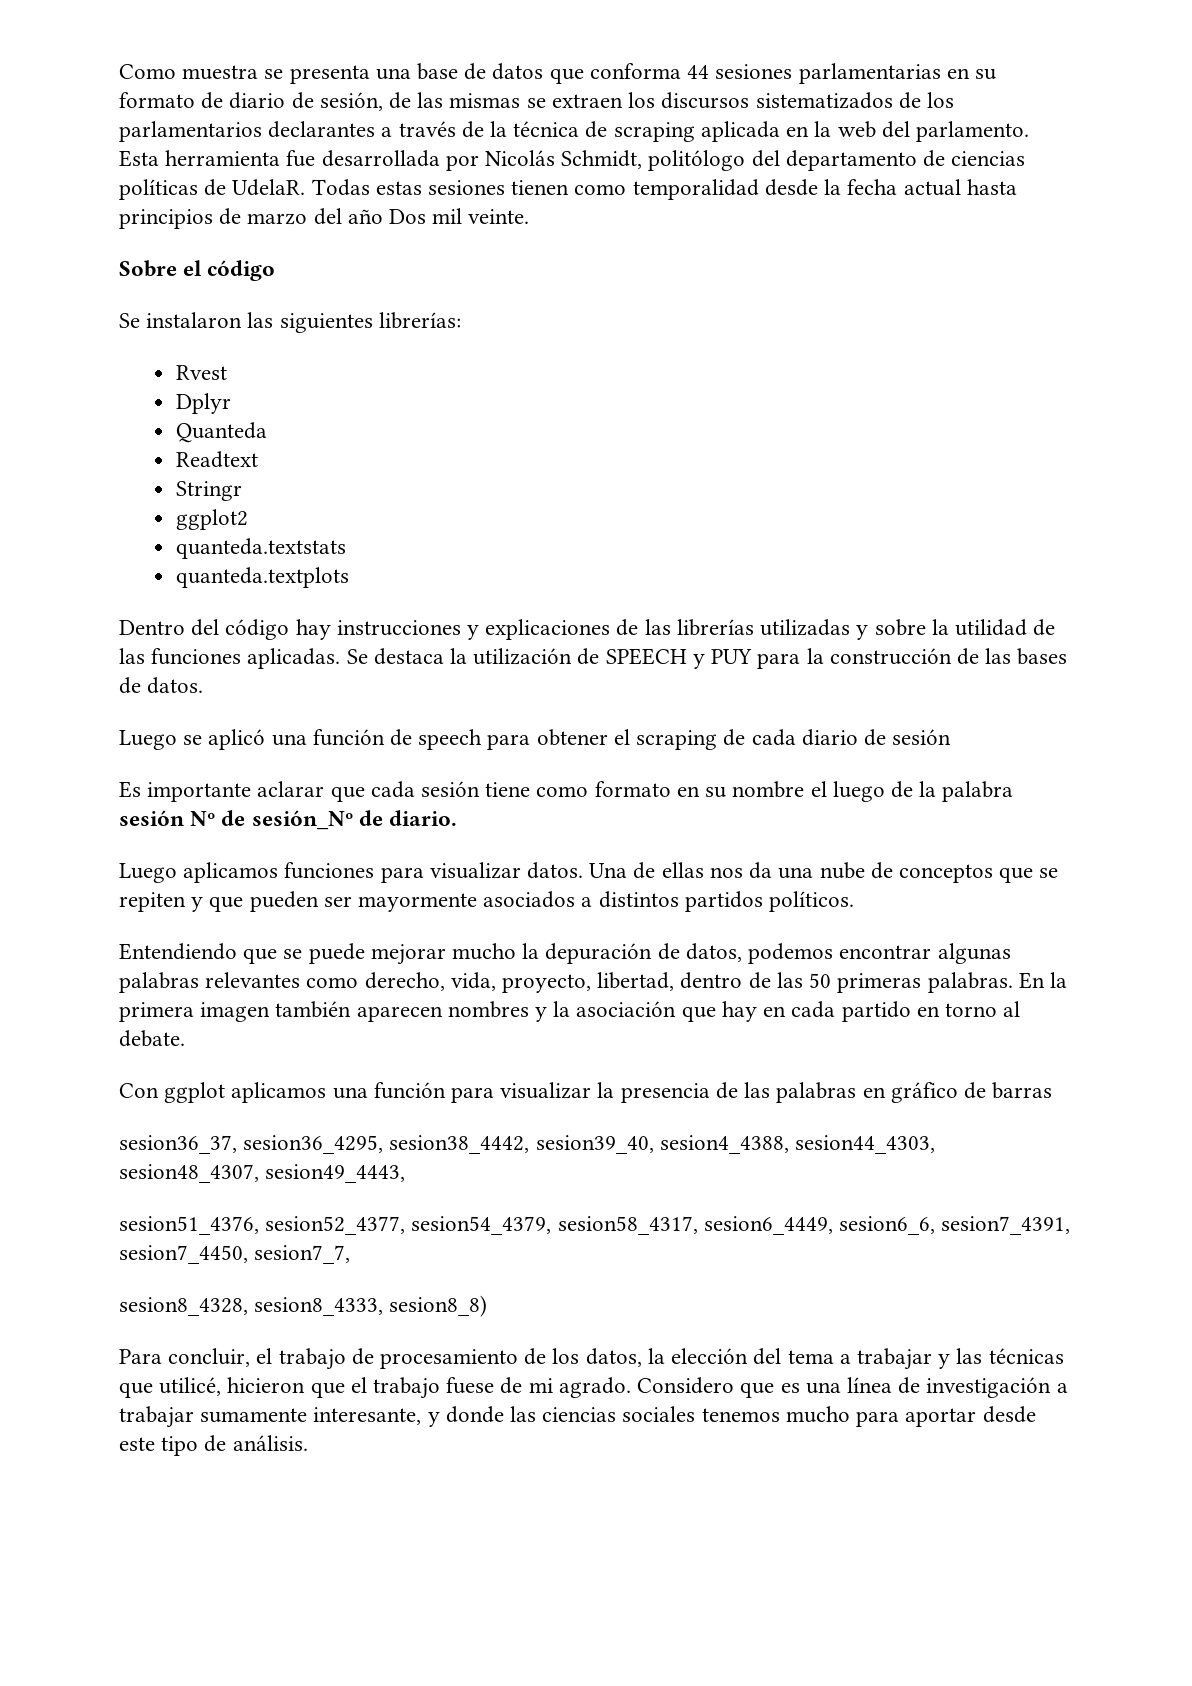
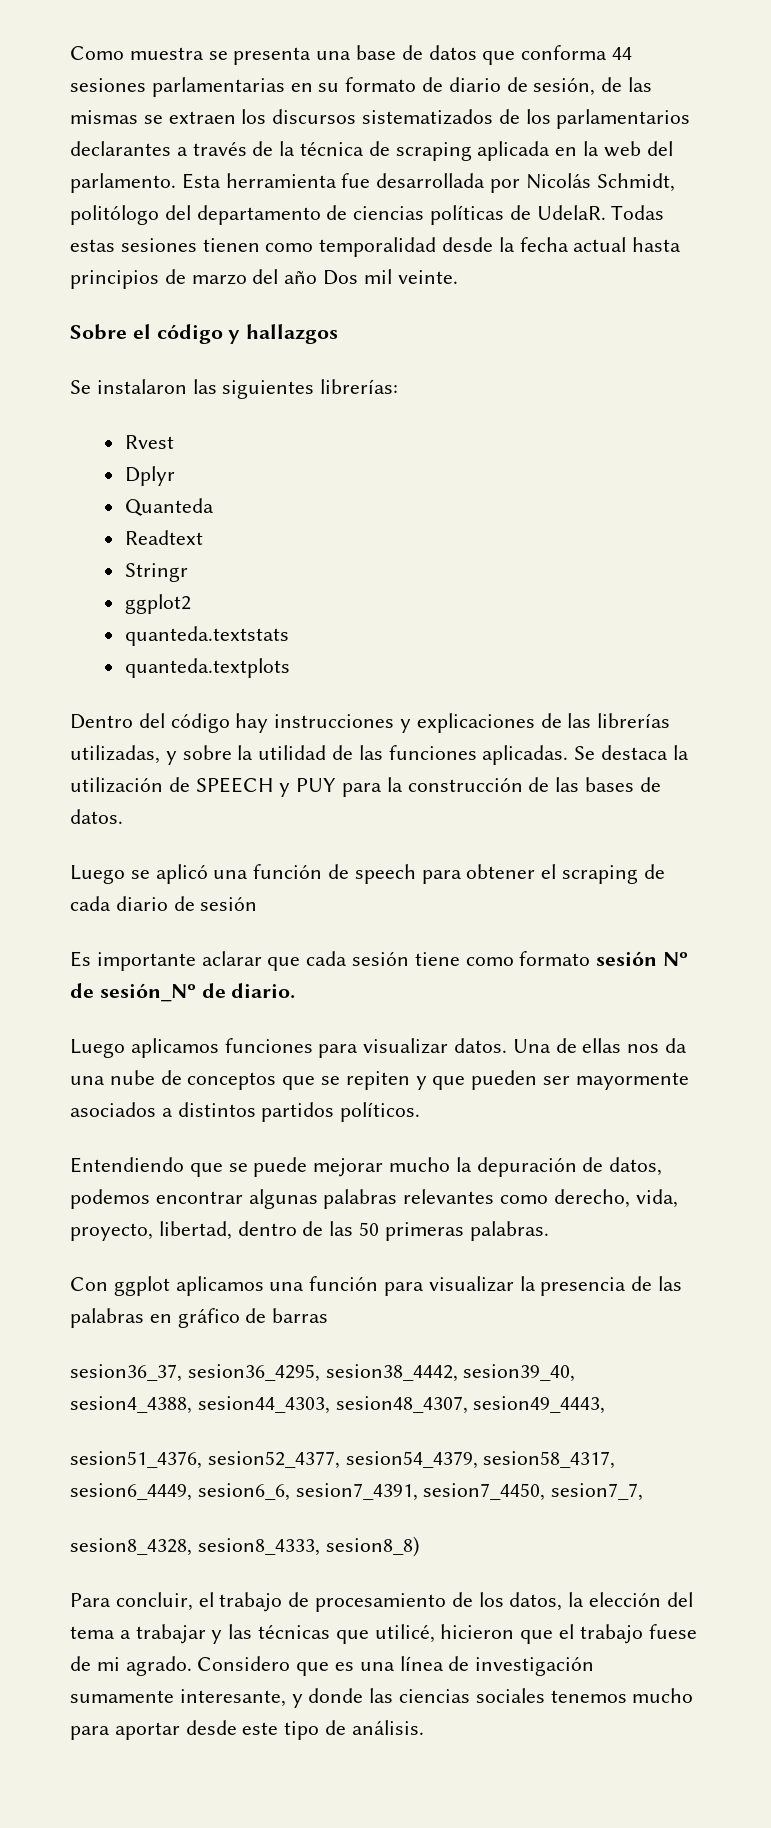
(276, 270) none -> [228,324,339,344] y hallazgos
[760,619,851,636] utilizadas -> [70,745,160,764] utilizadas,
[676,781,1014,802] en su nombre el luego de la palabra -> (591, 958) none
[1018,972,1067,989] [119,1001,1021,1022] [119,1030,185,1047] En la primera imagen también aparecen nombres y la asociación que hay en cada partido en torno al debate. -> (549, 1231) none
[1056,1383,1068,1393] [119,1406,194,1428] a trabajar -> (595, 1666) none

